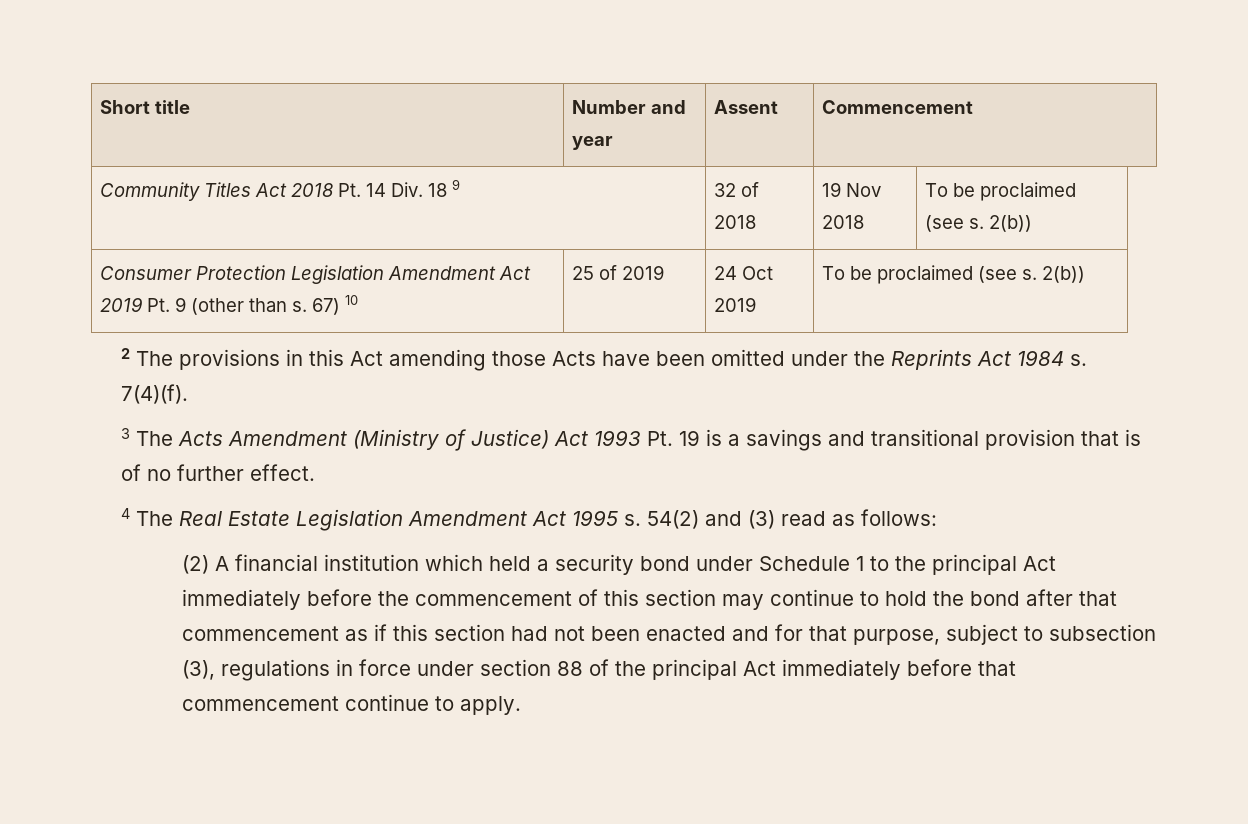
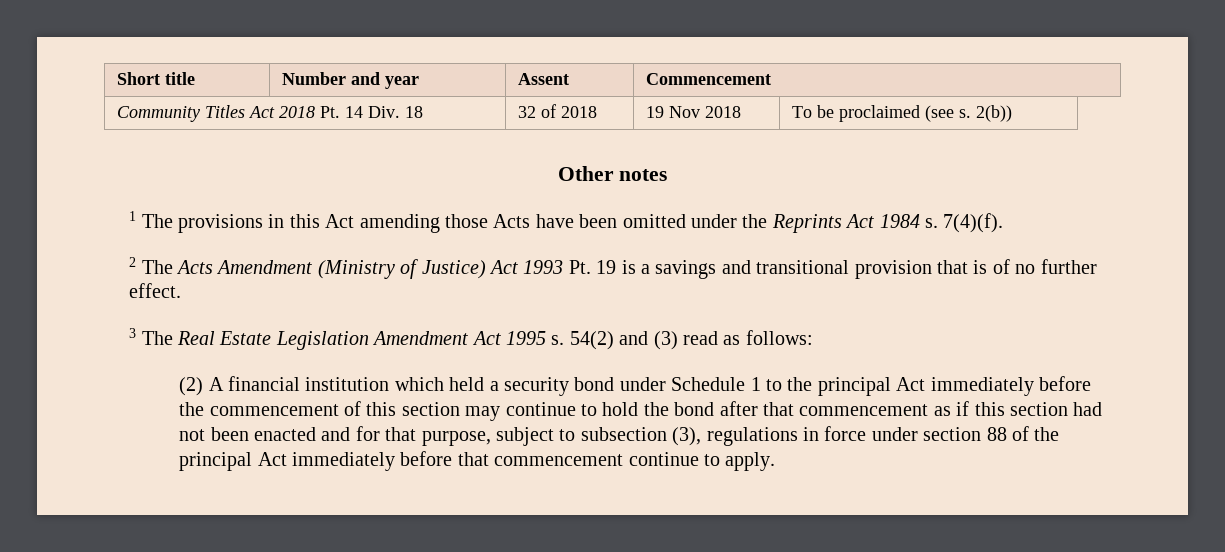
[452,179,461,190] 9 -> (424, 112) none
[100,265,532,284] [100,295,359,315] [572,265,665,280] [714,266,774,280] [714,297,757,312] [822,265,1086,284] [121,348,131,359] // Consumer Protection Legislation Amendment Act 2019 Pt. 9 (other than s. 67) 10 | 25 of 2019 | 24 Oct 2019 | To be proclaimed (see s. 2(b)) // 2 -> [557,166,668,181] [129,211,137,221] // Other notes // 1
[121,428,131,439] 3 -> [129,257,137,267] 2
[121,508,131,519] 4 -> [129,328,137,338] 3

